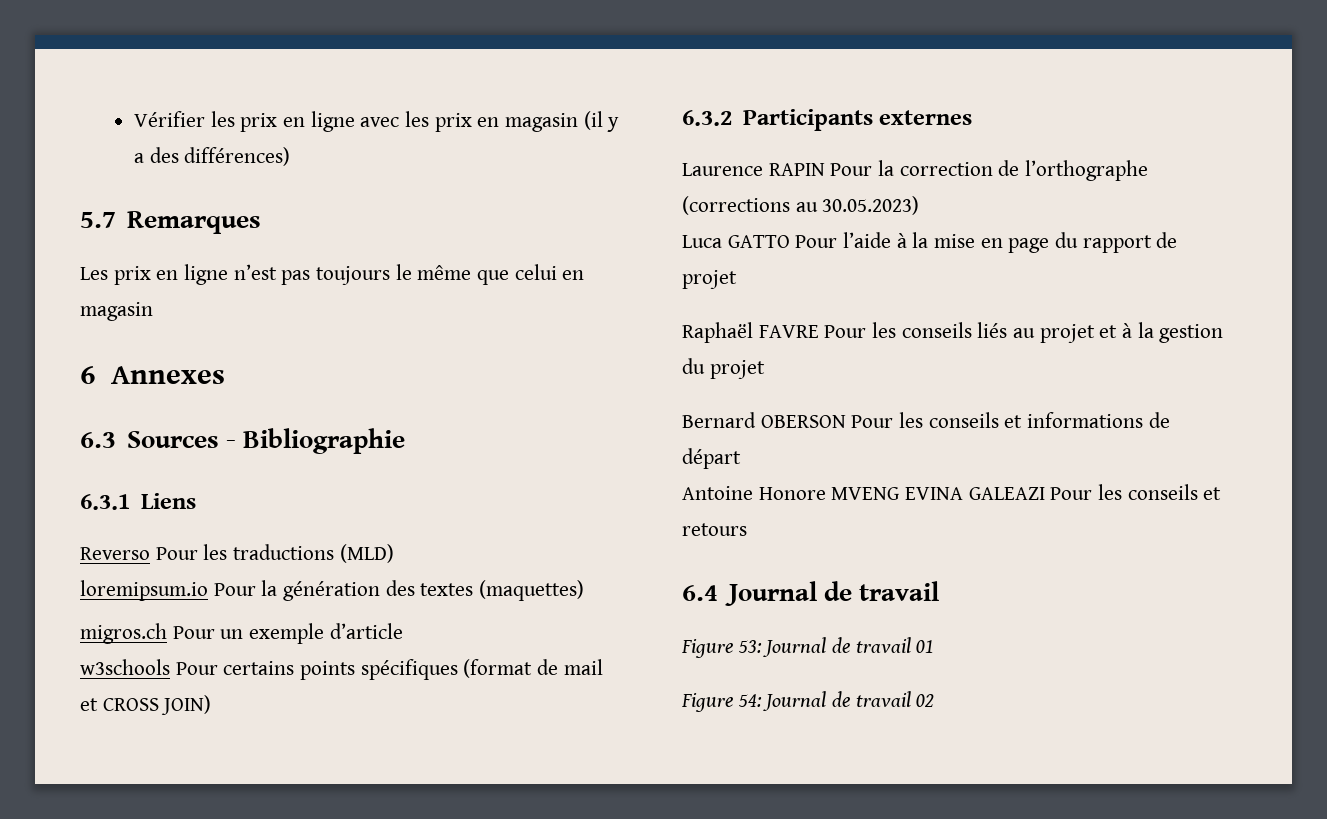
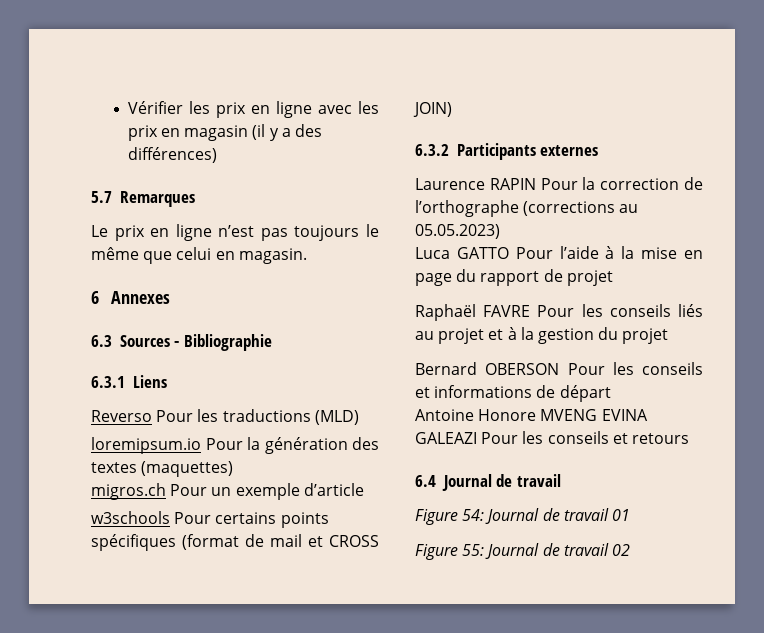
[80,267,108,280] Les -> [91,225,108,237] Le
[80,302,153,321] magasin -> [238,248,307,264] magasin.
[822,196,920,215] 30.05.2023) -> [415,224,500,239] 05.05.2023)
[737,640,762,653] 53: -> [462,509,485,521] 54:
[737,694,762,707] 54: -> [462,544,485,556] 55:

